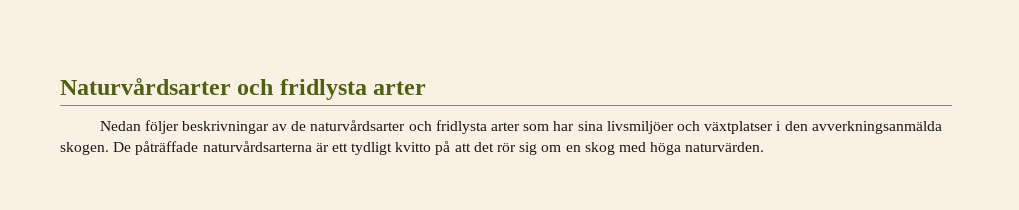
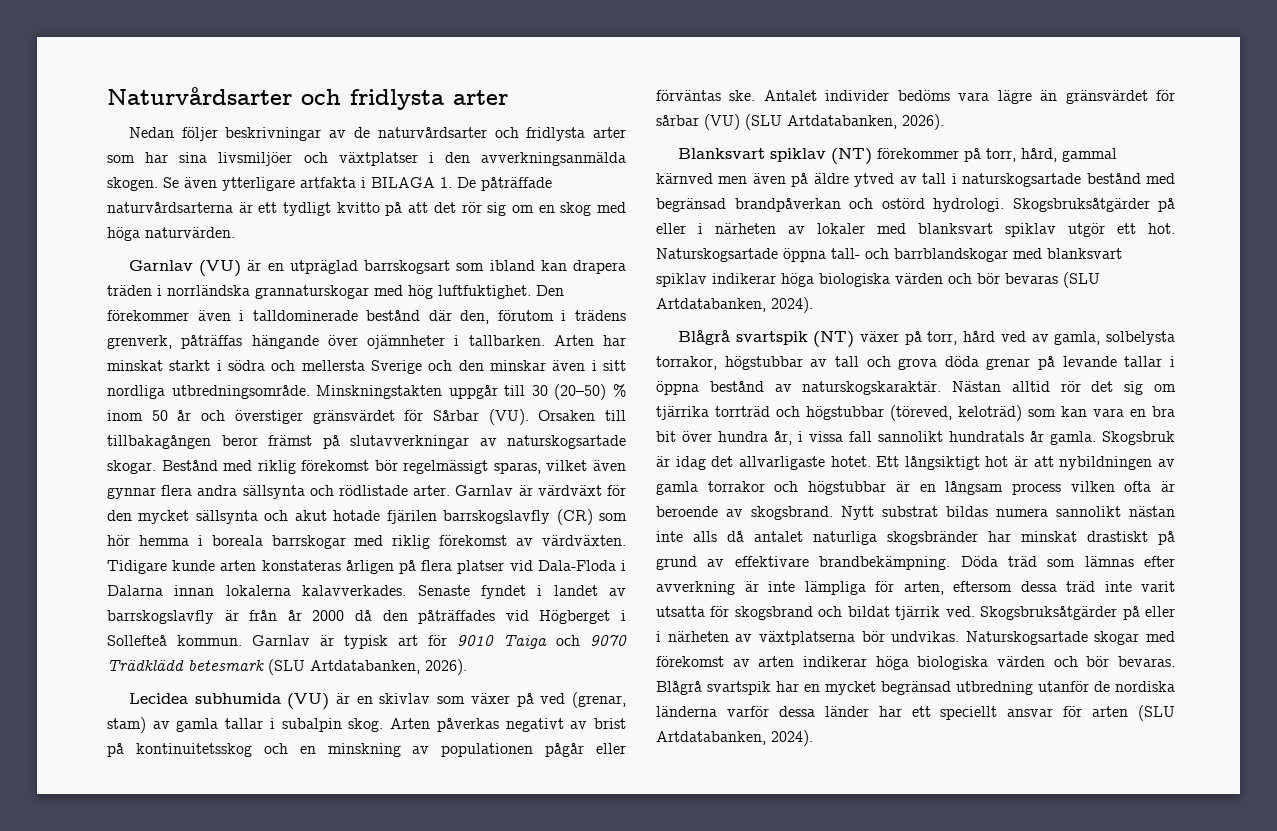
(109, 148) none -> [163,177,452,191] Se även ytterligare artfakta i BILAGA 1.
(765, 147) none -> [128,260,626,277] [107,285,564,299] [107,310,626,324] [107,335,626,349] [107,360,626,374] [107,384,626,400] [107,409,626,425] [107,435,626,449] [107,460,626,474] [107,485,626,499] [107,509,628,525] [107,535,627,549] [107,560,626,574] [107,585,626,599] [107,610,627,624] [107,635,627,649] [107,659,467,675] [128,692,627,710] [107,717,627,733] [107,743,626,757] [656,90,1175,104] [656,114,944,130] [677,148,1117,165] [656,173,1175,187] [656,198,1175,212] [656,223,1175,237] [656,248,1122,262] [656,272,1100,288] [656,297,813,313] [677,330,1175,348] [656,356,1175,370] [656,381,1176,395] [656,405,1175,421] [656,431,1175,445] [656,456,1175,470] [656,481,1175,495] [656,506,1175,520] [656,531,1175,545] [656,556,1175,570] [656,581,1175,595] [656,606,1175,620] [656,631,1175,645] [656,656,1175,670] [656,681,1175,695] [656,705,1175,721] [656,730,813,746] // Garnlav (VU) är en utpräglad barrskogsart som ibland kan drapera träden i norrländska grannaturskogar med hög luftfuktighet. Den förekommer även i talldominerade bestånd där den, förutom i trädens grenverk, påträffas hängande över ojämnheter i tallbarken. Arten har minskat starkt i södra och mellersta Sverige och den minskar även i sitt nordliga utbredningsområde. Minskningstakten uppgår till 30 (20–50) % inom 50 år och överstiger gränsvärdet för Sårbar (VU). Orsaken till tillbakagången beror främst på slutavverkningar av naturskogsartade skogar. Bestånd med riklig förekomst bör regelmässigt sparas, vilket även gynnar flera andra sällsynta och rödlistade arter. Garnlav är värdväxt för den mycket sällsynta och akut hotade fjärilen barrskogslavfly (CR) som hör hemma i boreala barrskogar med riklig förekomst av värdväxten. Tidigare kunde arten konstateras årligen på flera platser vid Dala-Floda i Dalarna innan lokalerna kalavverkades. Senaste fyndet i landet av barrskogslavfly är från år 2000 då den påträffades vid Högberget i Sollefteå kommun. Garnlav är typisk art för 9010 Taiga och 9070 Trädklädd betesmark (SLU Artdatabanken, 2026). // Lecidea subhumida (VU) är en skivlav som växer på ved (grenar, stam) av gamla tallar i subalpin skog. Arten påverkas negativt av brist på kontinuitetsskog och en minskning av populationen pågår eller förväntas ske. Antalet individer bedöms vara lägre än gränsvärdet för sårbar (VU) (SLU Artdatabanken, 2026). // Blanksvart spiklav (NT) förekommer på torr, hård, gammal kärnved men även på äldre ytved av tall i naturskogsartade bestånd med begränsad brandpåverkan och ostörd hydrologi. Skogsbruksåtgärder på eller i närheten av lokaler med blanksvart spiklav utgör ett hot. Naturskogsartade öppna tall- och barrblandskogar med blanksvart spiklav indikerar höga biologiska värden och bör bevaras (SLU Artdatabanken, 2024). // Blågrå svartspik (NT) växer på torr, hård ved av gamla, solbelysta torrakor, högstubbar av tall och grova döda grenar på levande tallar i öppna bestånd av naturskogskaraktär. Nästan alltid rör det sig om tjärrika torrträd och högstubbar (töreved, keloträd) som kan vara en bra bit över hundra år, i vissa fall sannolikt hundratals år gamla. Skogsbruk är idag det allvarligaste hotet. Ett långsiktigt hot är att nybildningen av gamla torrakor och högstubbar är en långsam process vilken ofta är beroende av skogsbrand. Nytt substrat bildas numera sannolikt nästan inte alls då antalet naturliga skogsbränder har minskat drastiskt på grund av effektivare brandbekämpning. Döda träd som lämnas efter avverkning är inte lämpliga för arten, eftersom dessa träd inte varit utsatta för skogsbrand och bildat tjärrik ved. Skogsbruksåtgärder på eller i närheten av växtplatserna bör undvikas. Naturskogsartade skogar med förekomst av arten indikerar höga biologiska värden och bör bevaras. Blågrå svartspik har en mycket begränsad utbredning utanför de nordiska länderna varför dessa länder har ett speciellt ansvar för arten (SLU Artdatabanken, 2024).

